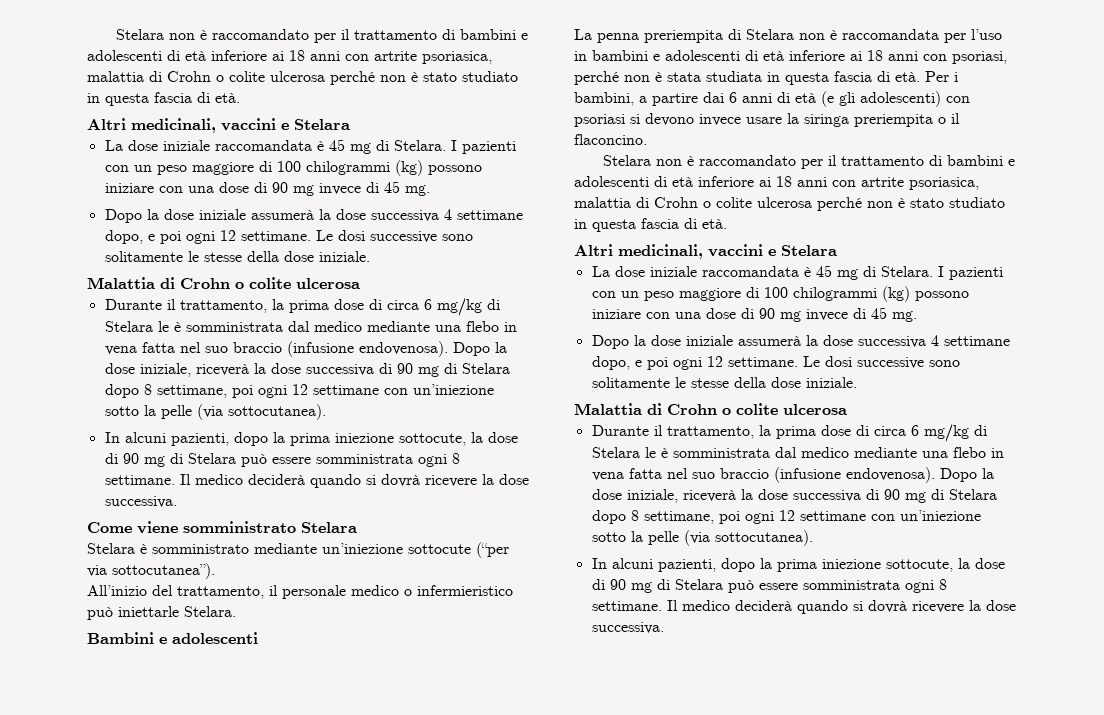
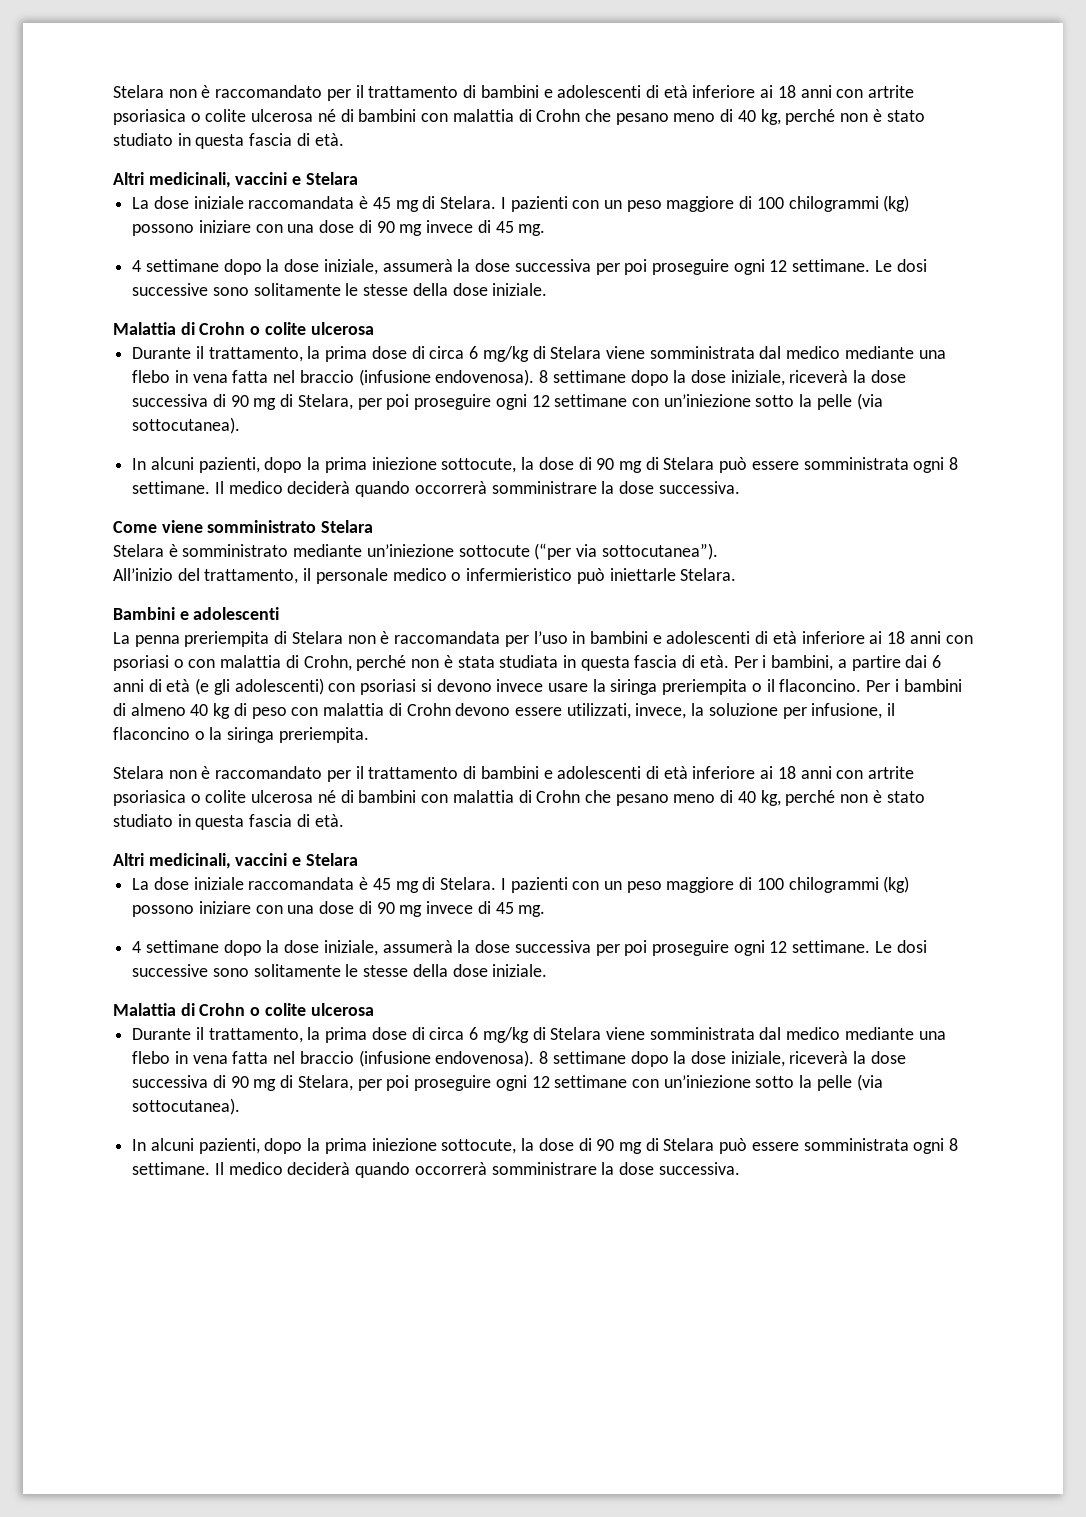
[422,51,492,64] [87,71,325,82] psoriasica, malattia di Crohn o colite ulcerosa -> [113,109,781,125] psoriasica o colite ulcerosa né di bambini con malattia di Crohn che pesano meno di 40 kg,
[104,209,523,223] [104,230,181,244] Dopo la dose iniziale assumerà la dose successiva 4 settimane dopo, e poi -> [132,259,729,275] 4 settimane dopo la dose iniziale, assumerà la dose successiva per poi proseguire
[157,321,181,332] le è -> [605,346,645,359] viene
[204,341,490,357] suo braccio (infusione endovenosa). Dopo -> [299,369,669,386] braccio (infusione endovenosa). 8 settimane dopo
[461,363,510,374] [104,384,253,398] Stelara dopo 8 settimane, poi -> [297,394,492,410] Stelara, per poi proseguire
[365,474,477,487] si dovrà ricevere -> [414,481,597,494] occorrerà somministrare
[952,51,1007,64] psoriasi, -> [113,655,352,671] psoriasi o con malattia di Crohn,
(647, 139) none -> [866,679,962,692] [113,703,896,719] [113,727,369,743] Per i bambini di almeno 40 kg di peso con malattia di Crohn devono essere utilizzati, invece, la soluzione per infusione, il flaconcino o la siringa preriempita.
[909,177,979,190] [574,197,812,208] psoriasica, malattia di Crohn o colite ulcerosa -> [113,790,781,806] psoriasica o colite ulcerosa né di bambini con malattia di Crohn che pesano meno di 40 kg,
[591,335,1010,349] [591,356,668,370] Dopo la dose iniziale assumerà la dose successiva 4 settimane dopo, e poi -> [132,940,729,956] 4 settimane dopo la dose iniziale, assumerà la dose successiva per poi proseguire
[644,447,668,458] le è -> [605,1027,645,1040] viene
[691,467,977,483] suo braccio (infusione endovenosa). Dopo -> [299,1050,669,1067] braccio (infusione endovenosa). 8 settimane dopo
[948,489,997,500] [591,510,740,524] Stelara dopo 8 settimane, poi -> [297,1075,492,1091] Stelara, per poi proseguire
[852,600,964,613] si dovrà ricevere -> [414,1162,597,1175] occorrerà somministrare

